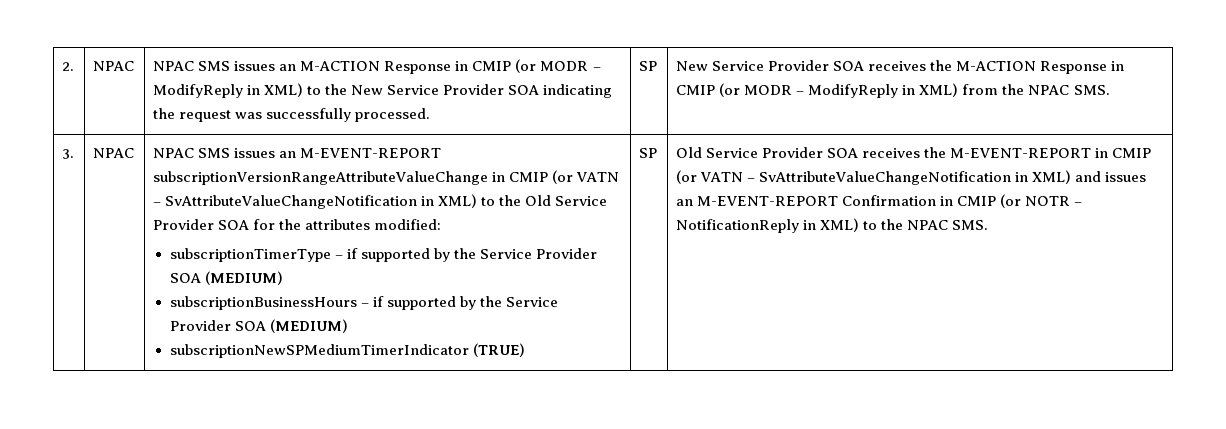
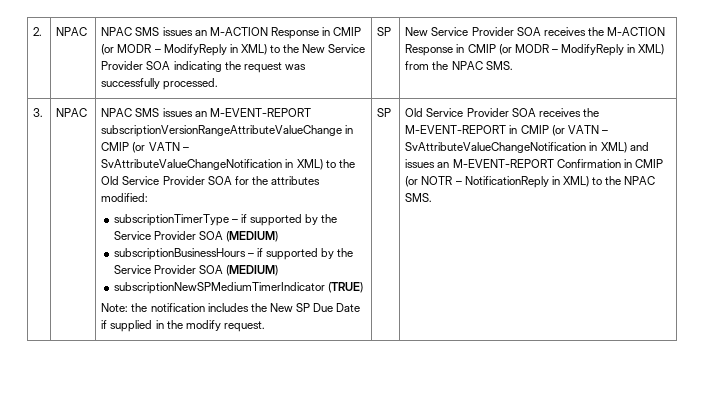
(525, 350) none -> [101,303,361,312] [101,320,265,332] // Note: the notification includes the New SP Due Date if supplied in the modify request.

